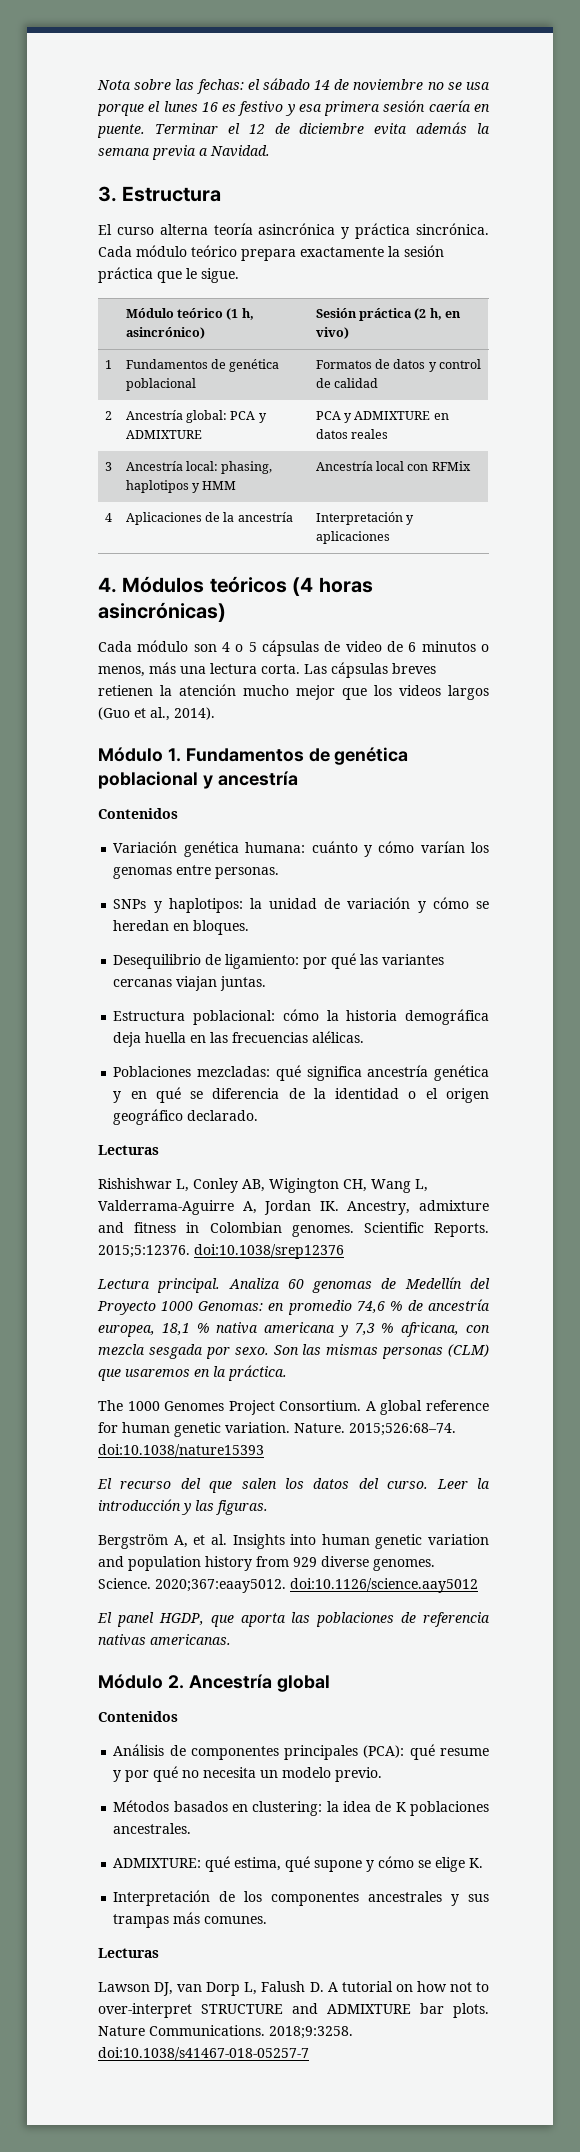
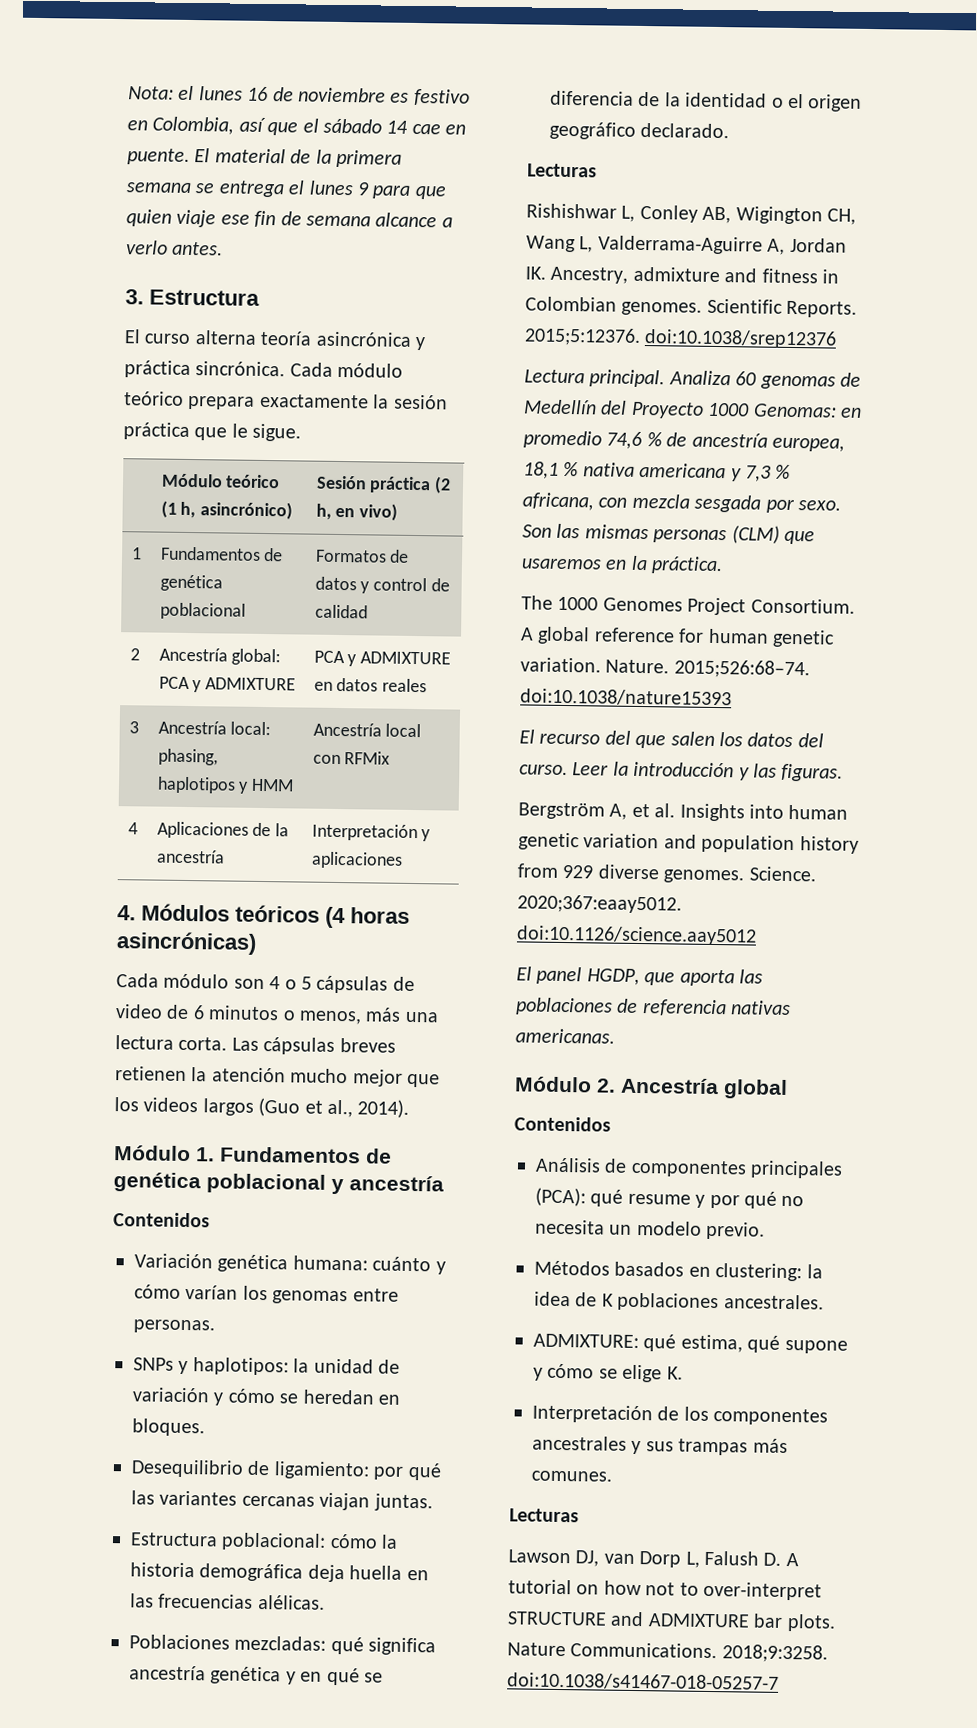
[97,78,491,94] [97,100,490,116] [97,122,490,138] [98,145,270,160] Nota sobre las fechas: el sábado 14 de noviembre no se usa porque el lunes 16 es festivo y esa primera sesión caería en puente. Terminar el 12 de diciembre evita además la semana previa a Navidad. -> [128,85,470,106] [127,116,467,136] [127,148,402,168] [126,180,446,200] [126,209,453,228] [126,240,224,256] Nota: el lunes 16 de noviembre es festivo en Colombia, así que el sábado 14 cae en puente. El material de la primera semana se entrega el lunes 9 para que quien viaje ese fin de semana alcance a verlo antes.

